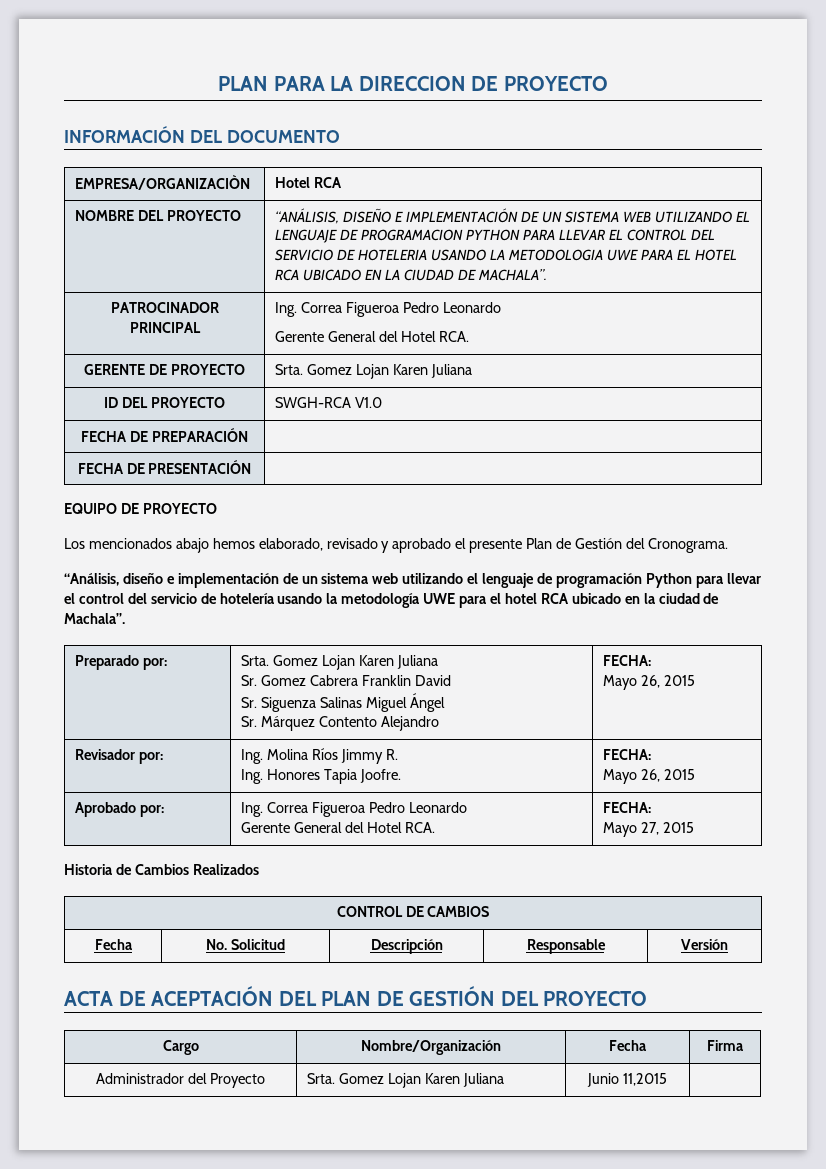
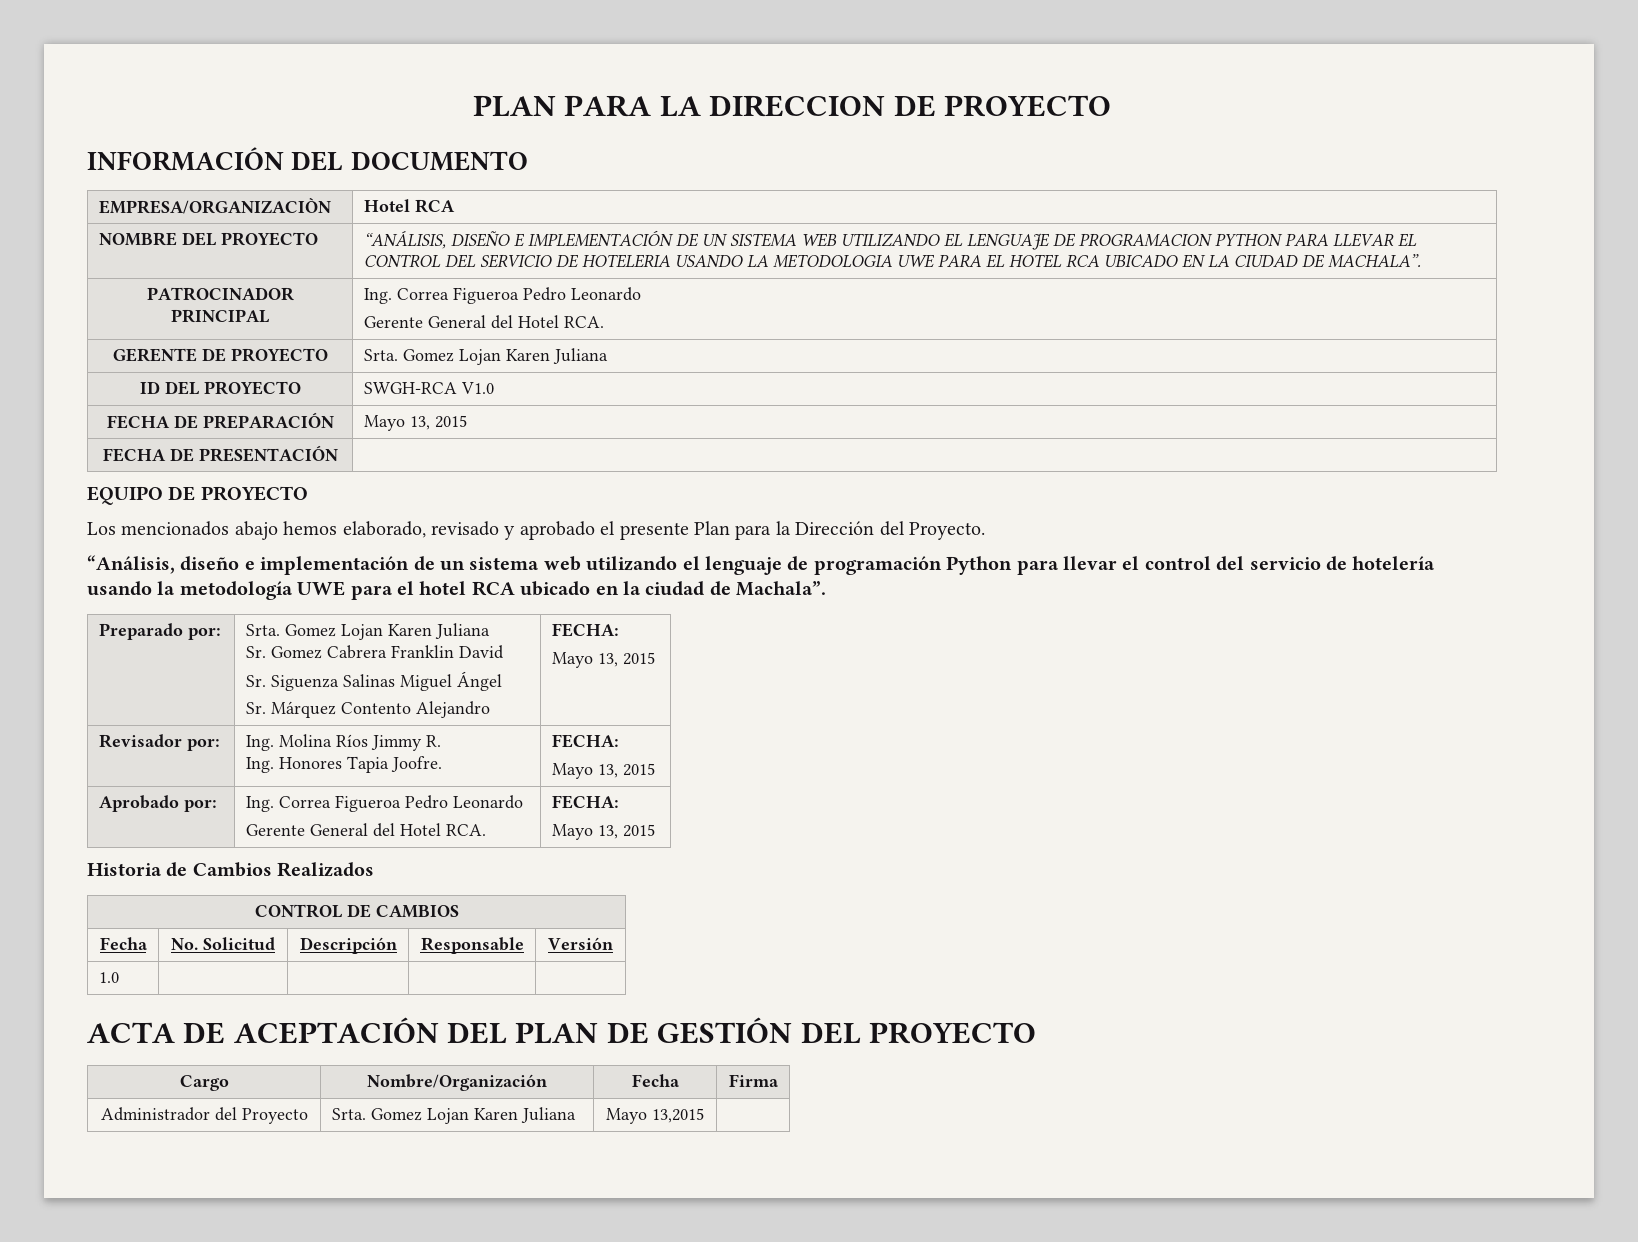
(248, 435) none -> [363,415,467,431] Mayo 13, 2015
[556,538,728,553] de Gestión del Cronograma. -> [735,521,985,540] para la Dirección del Proyecto.
[641,675,661,688] 26, -> [597,653,618,667] 13,
[641,769,661,782] 26, -> [597,764,618,778] 13,
[641,822,660,835] 27, -> [597,825,618,839] 13,
(728, 944) none -> [98,972,119,983] // 1.0 | | | |
[587,1073,667,1087] Junio 11,2015 -> [606,1108,704,1124] Mayo 13,2015

